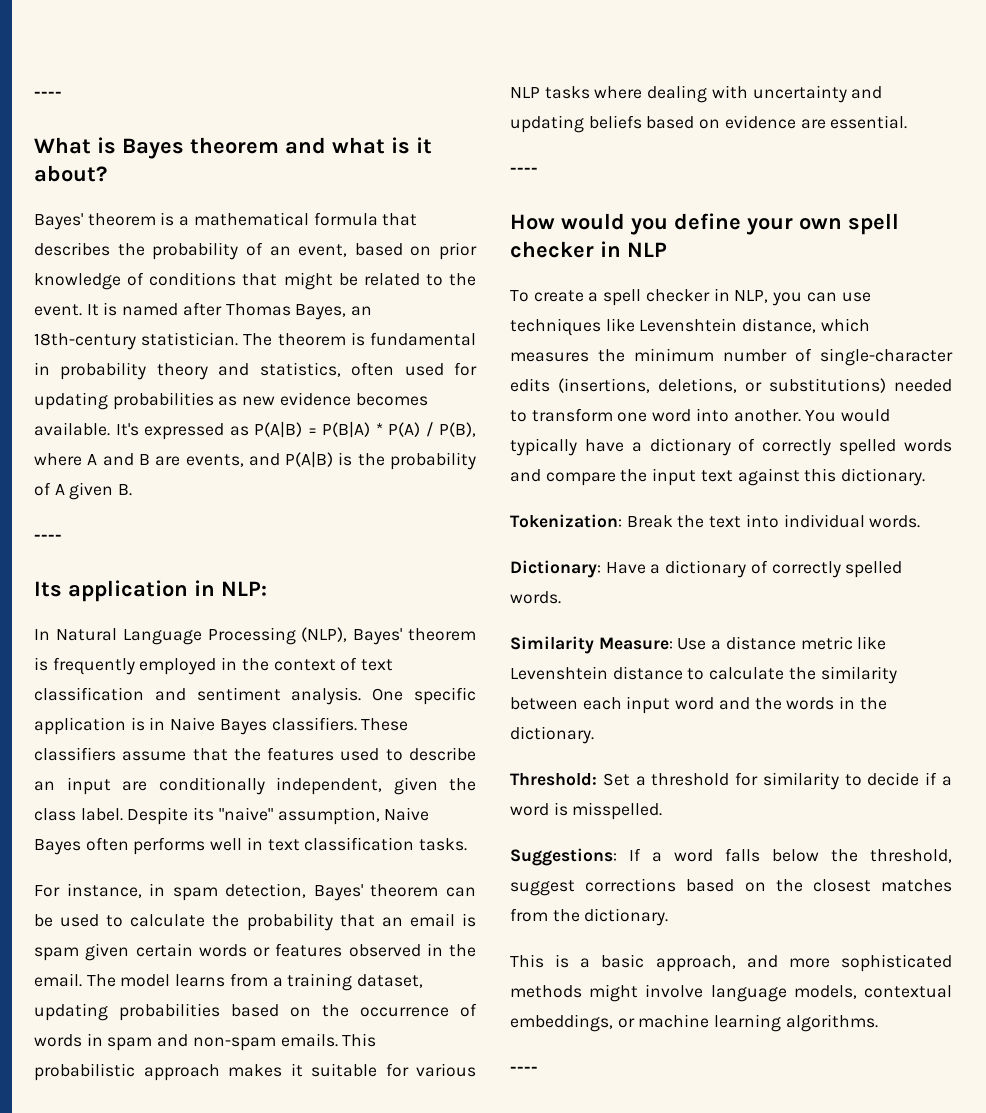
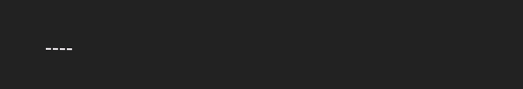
[34,91,62,98] [34,137,432,159] [34,165,107,182] [34,212,418,230] [34,242,477,260] [34,272,476,290] [34,302,373,320] [34,332,476,350] [34,362,478,380] [34,392,428,410] [34,421,476,440] [34,451,477,470] [34,482,133,500] [34,534,62,541] [34,580,267,602] [34,627,476,645] [34,657,394,675] [34,687,477,705] [34,717,409,735] [34,747,476,761] [34,777,476,795] [34,807,430,825] [34,837,468,855] [34,883,476,901] [34,913,476,931] [34,943,476,961] [34,973,424,991] [34,1003,477,1021] [34,1033,377,1051] [34,1063,476,1081] [510,85,883,103] [510,115,908,133] [510,167,538,174] [510,213,899,235] [510,241,667,258] [510,288,871,306] [510,318,870,336] [510,348,953,366] [510,378,952,393] [510,408,891,422] [510,438,952,456] [510,468,926,486] [510,514,921,528] [510,560,903,578] [510,591,561,604] [510,636,887,654] [510,666,897,684] [510,696,887,714] [510,726,594,744] [510,772,952,790] [510,802,663,820] [510,848,952,866] [510,878,952,896] [510,908,669,926] [510,954,952,972] [510,984,952,1002] [510,1014,878,1032] [510,1066,538,1073] ---- // What is Bayes theorem and what is it about? // Bayes' theorem is a mathematical formula that describes the probability of an event, based on prior knowledge of conditions that might be related to the event. It is named after Thomas Bayes, an 18th-century statistician. The theorem is fundamental in probability theory and statistics, often used for updating probabilities as new evidence becomes available. It's expressed as P(A|B) = P(B|A) * P(A) / P(B), where A and B are events, and P(A|B) is the probability of A given B. // ---- // Its application in NLP: // In Natural Language Processing (NLP), Bayes' theorem is frequently employed in the context of text classification and sentiment analysis. One specific application is in Naive Bayes classifiers. These classifiers assume that the features used to describe an input are conditionally independent, given the class label. Despite its "naive" assumption, Naive Bayes often performs well in text classification tasks. // For instance, in spam detection, Bayes' theorem can be used to calculate the probability that an email is spam given certain words or features observed in the email. The model learns from a training dataset, updating probabilities based on the occurrence of words in spam and non-spam emails. This probabilistic approach makes it suitable for various NLP tasks where dealing with uncertainty and updating beliefs based on evidence are essential. // ---- // How would you define your own spell checker in NLP // To create a spell checker in NLP, you can use techniques like Levenshtein distance, which measures the minimum number of single-character edits (insertions, deletions, or substitutions) needed to transform one word into another. You would typically have a dictionary of correctly spelled words and compare the input text against this dictionary. // Tokenization: Break the text into individual words. // Dictionary: Have a dictionary of correctly spelled words. // Similarity Measure: Use a distance metric like Levenshtein distance to calculate the similarity between each input word and the words in the dictionary. // Threshold: Set a threshold for similarity to decide if a word is misspelled. // Suggestions: If a word falls below the threshold, suggest corrections based on the closest matches from the dictionary. // This is a basic approach, and more sophisticated methods might involve language models, contextual embeddings, or machine learning algorithms. // ---- -> [44,47,73,55] ----

